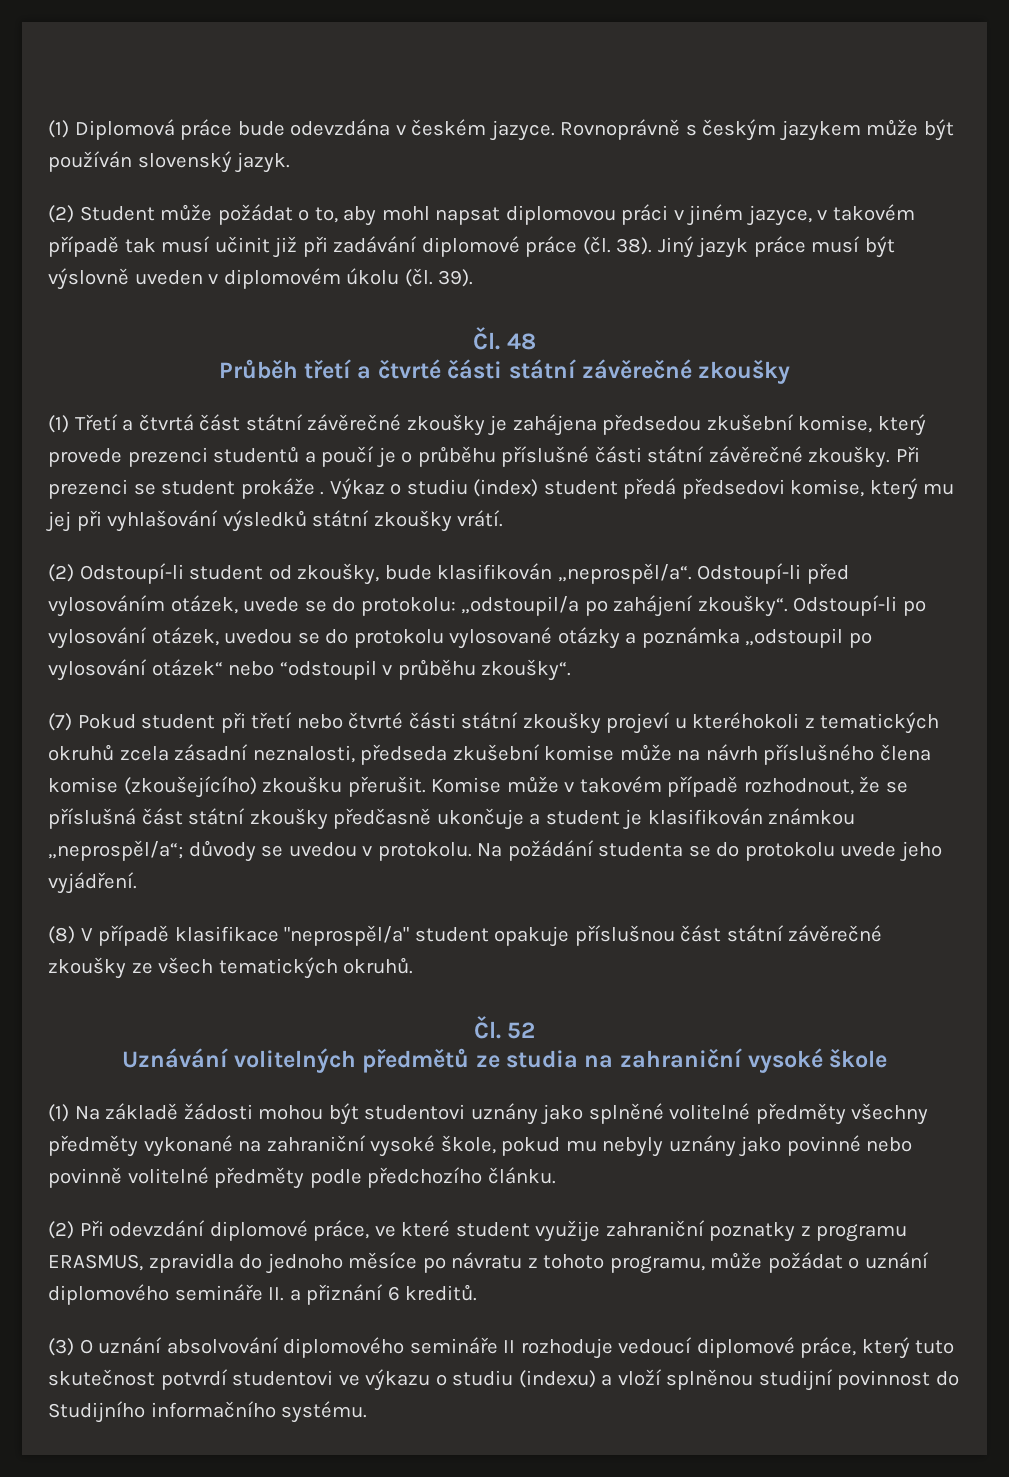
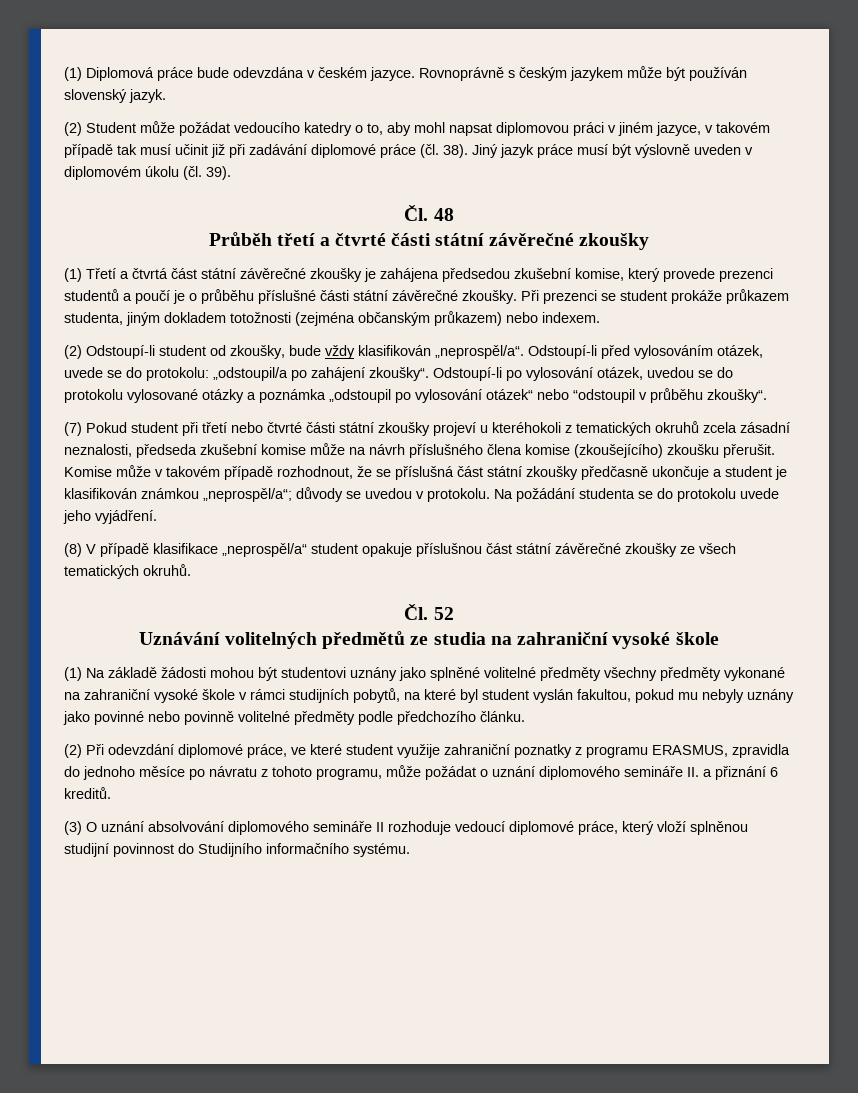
(293, 214) none -> [234,122,352,136] vedoucího katedry
[320,478,955,500] [46,510,504,532] . Výkaz o studiu (index) student předá předsedovi komise, který mu jej při vyhlašování výsledků státní zkoušky vrátí. -> [726,289,789,304] [64,311,600,326] průkazem studenta, jiným dokladem totožnosti (zejména občanským průkazem) nebo indexem.
(432, 572) none -> [325,345,355,359] vždy
[284,925,410,946] "neprospěl/a" -> [222,543,307,557] „neprospěl/a“
[440,1135,496,1154] škole, -> [202,688,631,703] škole v rámci studijních pobytů, na které byl student vyslán fakultou,
[915,1340,955,1354] [48,1369,613,1391] tuto skutečnost potvrdí studentovi ve výkazu o studiu (indexu) a -> (654, 828) none

